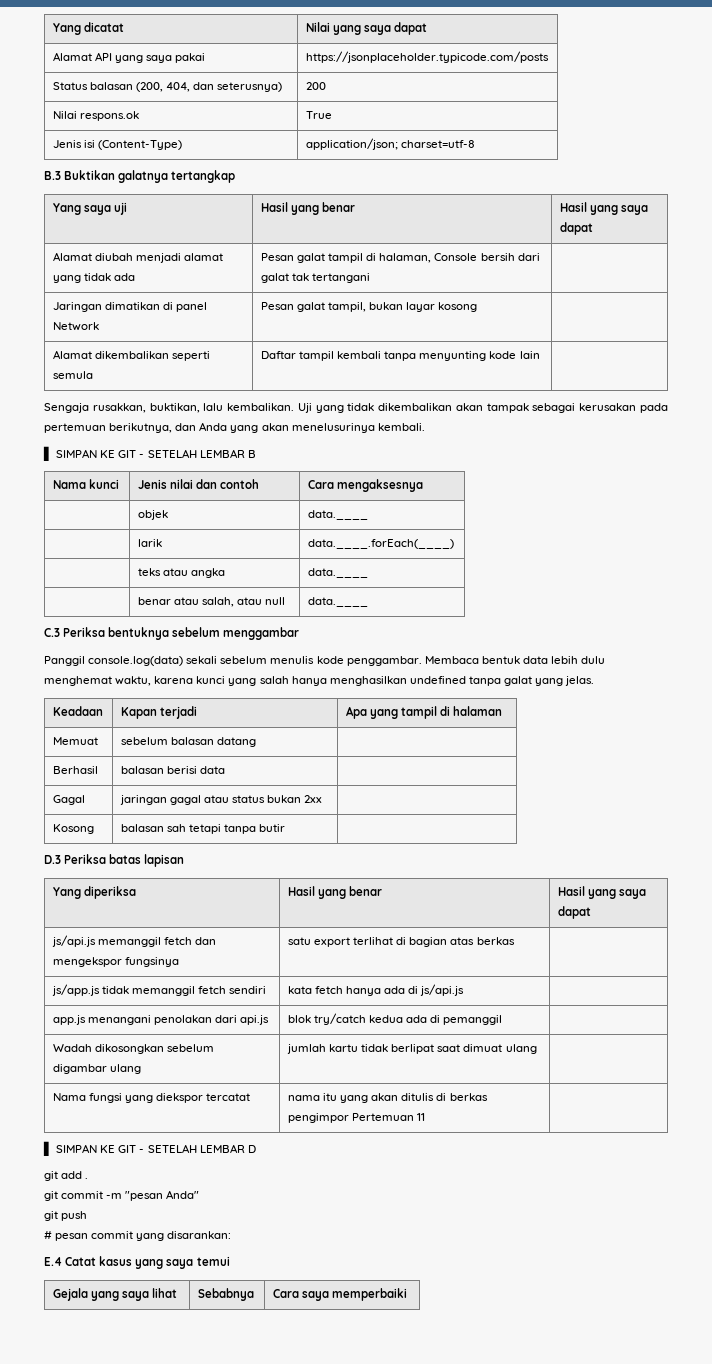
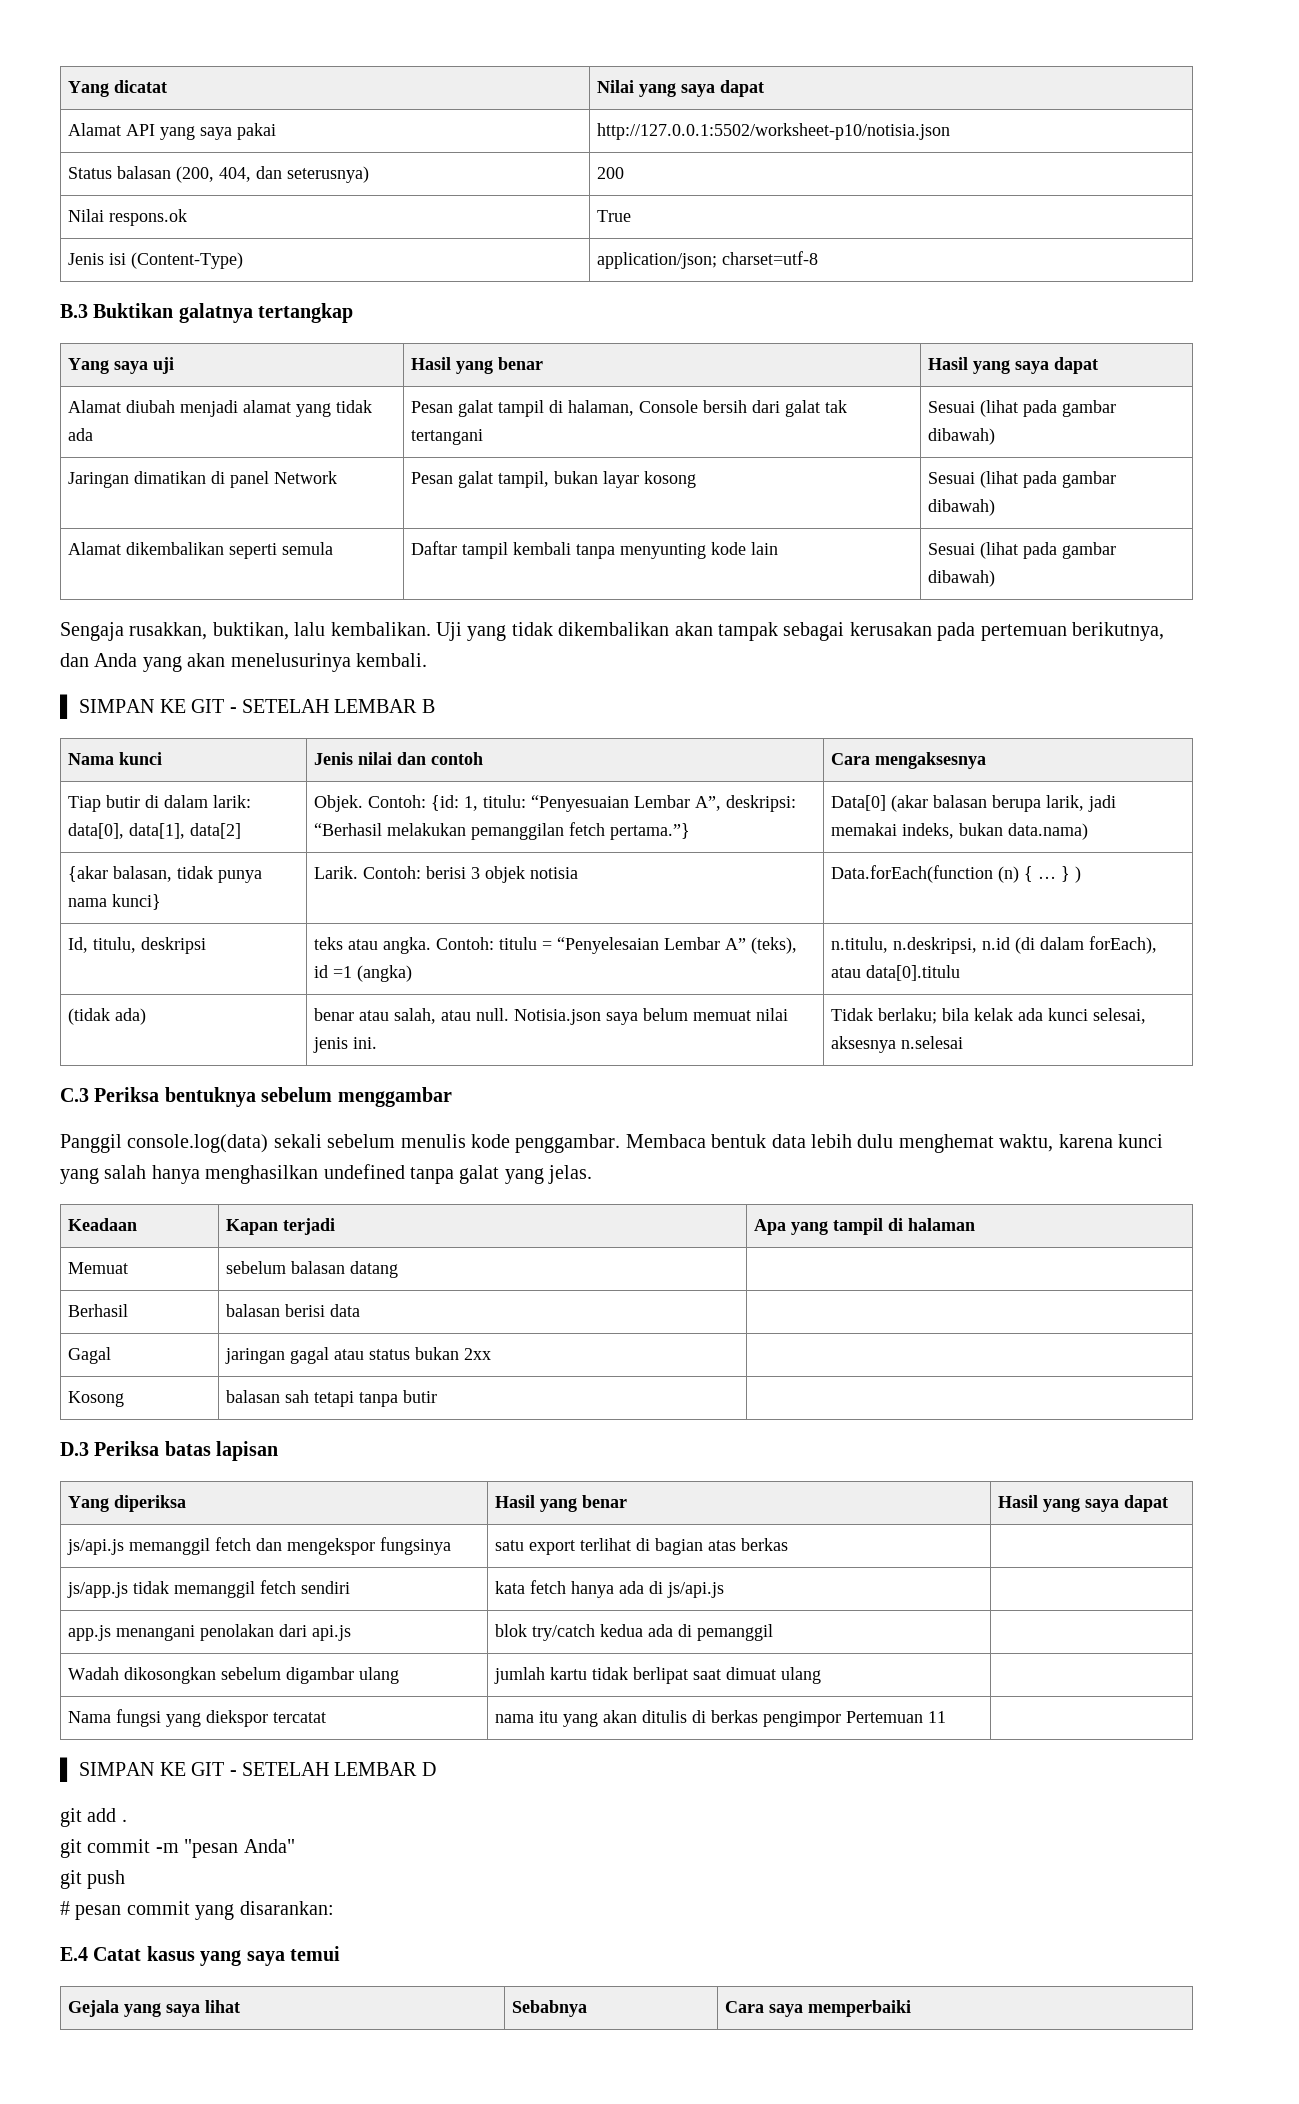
[305,51,549,63] https://jsonplaceholder.typicode.com/posts -> [597,123,951,140] http://127.0.0.1:5502/worksheet-p10/notisia.json
(371, 278) none -> [928,400,1117,417] [928,428,996,445] Sesuai (lihat pada gambar dibawah)
(478, 307) none -> [928,471,1117,488] [928,499,996,516] Sesuai (lihat pada gambar dibawah)
(540, 355) none -> [928,542,1117,559] [928,570,996,587] Sesuai (lihat pada gambar dibawah)
[137,510,168,520] [307,510,368,520] [137,539,162,547] [307,539,454,549] [137,568,226,578] [307,568,368,578] [137,597,286,607] [307,597,368,607] | objek | data.____ // | larik | data.____.forEach(____) // | teks atau angka | data.____ // | benar atau salah, atau null | data.____ -> [68,795,252,812] [68,823,242,839] [314,795,797,812] [314,822,691,840] [831,795,1117,812] [831,823,1089,840] [68,866,263,883] [68,894,162,910] [314,866,579,883] [831,865,1082,883] [68,937,207,954] [314,937,798,954] [314,965,413,982] [831,936,1158,954] [831,965,961,981] [68,1008,147,1025] [314,1008,789,1025] [313,1037,378,1053] [831,1008,1147,1024] [831,1036,964,1053] Tiap butir di dalam larik: data[0], data[1], data[2] | Objek. Contoh: {id: 1, titulu: “Penyesuaian Lembar A”, deskripsi: “Berhasil melakukan pemanggilan fetch pertama.”} | Data[0] (akar balasan berupa larik, jadi memakai indeks, bukan data.nama) // {akar balasan, tidak punya nama kunci} | Larik. Contoh: berisi 3 objek notisia | Data.forEach(function (n) { … } ) // Id, titulu, deskripsi | teks atau angka. Contoh: titulu = “Penyelesaian Lembar A” (teks), id =1 (angka) | n.titulu, n.deskripsi, n.id (di dalam forEach), atau data[0].titulu // (tidak ada) | benar atau salah, atau null. Notisia.json saya belum memuat nilai jenis ini. | Tidak berlaku; bila kelak ada kunci selesai, aksesnya n.selesai

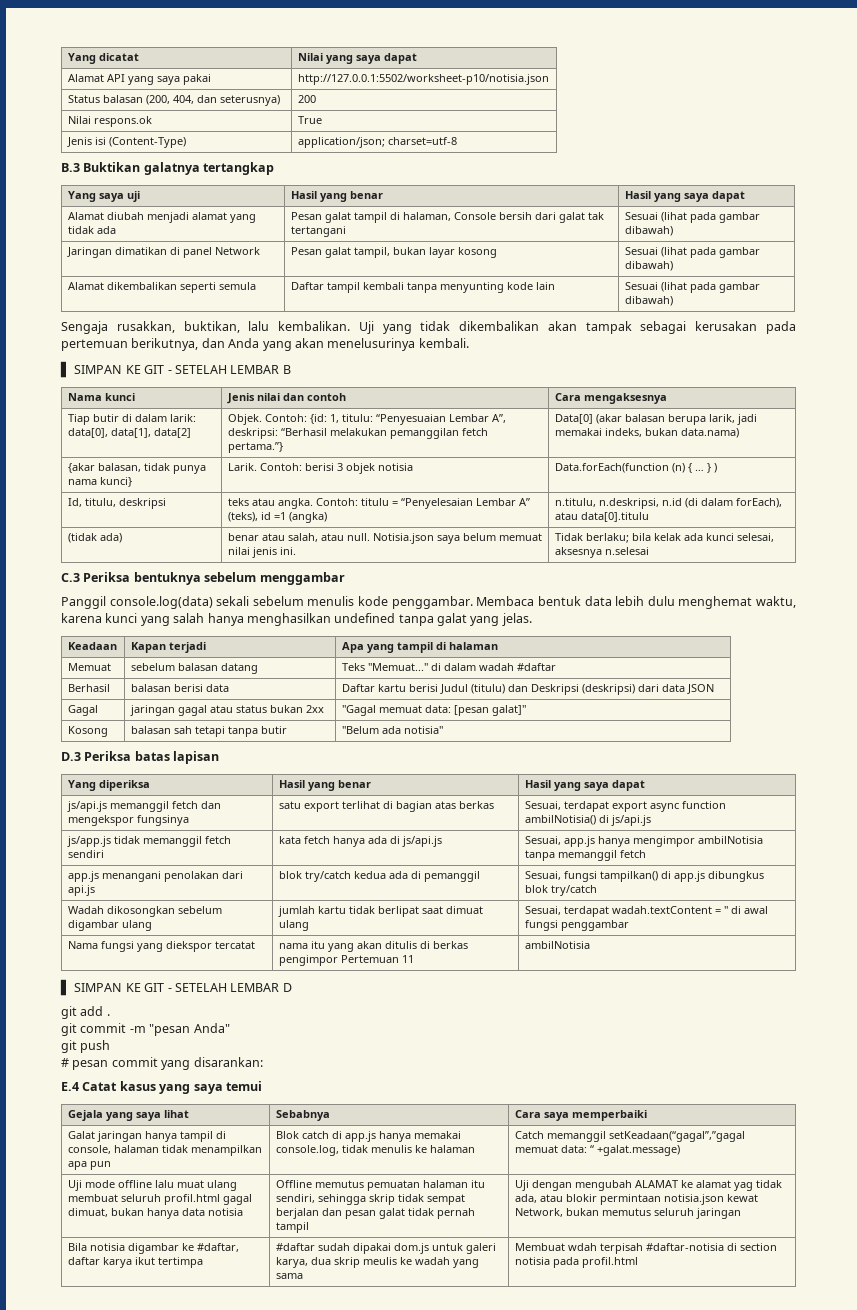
[68,1304,129,1317] [226,1304,361,1317] // Berhasil | balasan berisi data | -> [341,663,556,671] [67,684,110,692] [130,684,229,692] [341,684,714,695] Teks "Memuat..." di dalam wadah #daftar // Berhasil | balasan berisi data | Daftar kartu berisi Judul (titulu) dan Deskripsi (deskripsi) dari data JSON
(492, 1354) none -> [341,705,526,716] "Gagal memuat data: [pesan galat]"
(438, 1396) none -> [341,726,443,734] "Belum ada notisia"
(789, 1544) none -> [524,801,726,812] [524,815,651,826] Sesuai, terdapat export async function ambilNotisia() di js/api.js
(725, 1590) none -> [524,836,763,847] [524,850,646,861] Sesuai, app.js hanya mengimpor ambilNotisia tanpa memanggil fetch
(774, 1632) none -> [524,871,764,882] [524,885,597,896] Sesuai, fungsi tampilkan() di app.js dibungkus blok try/catch
(822, 1675) none -> [524,906,768,917] [524,920,629,931] Sesuai, terdapat wadah.textContent = '' di awal fungsi penggambar
(947, 1717) none -> [524,941,590,949] ambilNotisia
(912, 2008) none -> [67,1131,226,1142] [67,1145,262,1156] [67,1161,111,1170] [275,1131,461,1142] [275,1145,475,1156] [514,1131,745,1142] [514,1145,680,1156] [67,1180,237,1191] [67,1194,252,1205] [67,1208,243,1219] [275,1180,485,1191] [275,1194,465,1205] [275,1208,475,1219] [275,1222,309,1233] [514,1180,782,1191] [514,1194,758,1205] [514,1208,741,1219] [67,1243,239,1254] [67,1257,203,1268] [275,1243,496,1254] [275,1257,479,1268] [275,1273,303,1279] [514,1243,777,1254] [514,1257,638,1268] // Galat jaringan hanya tampil di console, halaman tidak menampilkan apa pun | Blok catch di app.js hanya memakai console.log, tidak menulis ke halaman | Catch memanggil setKeadaan(“gagal”,”gagal memuat data: “ +galat.message) // Uji mode offline lalu muat ulang membuat seluruh profil.html gagal dimuat, bukan hanya data notisia | Offline memutus pemuatan halaman itu sendiri, sehingga skrip tidak sempat berjalan dan pesan galat tidak pernah tampil | Uji dengan mengubah ALAMAT ke alamat yag tidak ada, atau blokir permintaan notisia.json kewat Network, bukan memutus seluruh jaringan // Bila notisia digambar ke #daftar, daftar karya ikut tertimpa | #daftar sudah dipakai dom.js untuk galeri karya, dua skrip meulis ke wadah yang sama | Membuat wdah terpisah #daftar-notisia di section notisia pada profil.html

